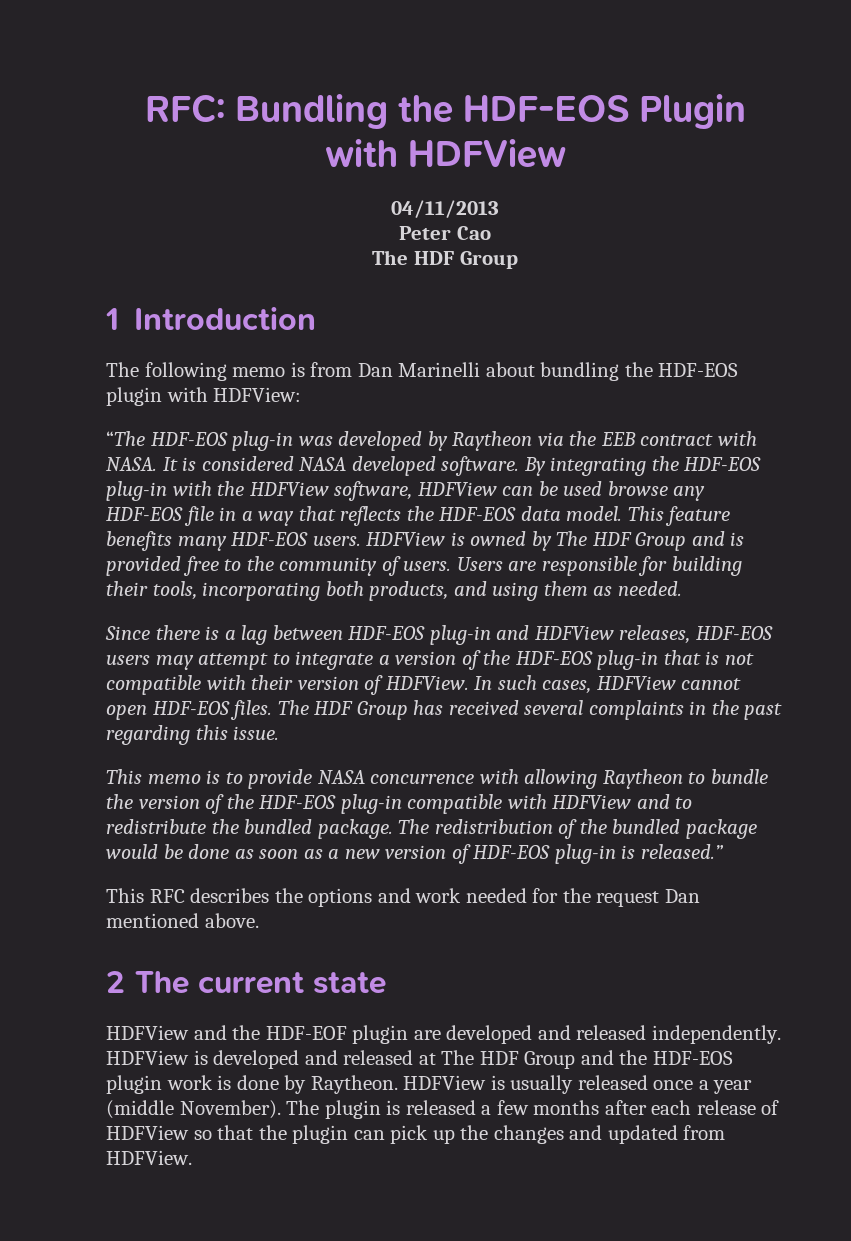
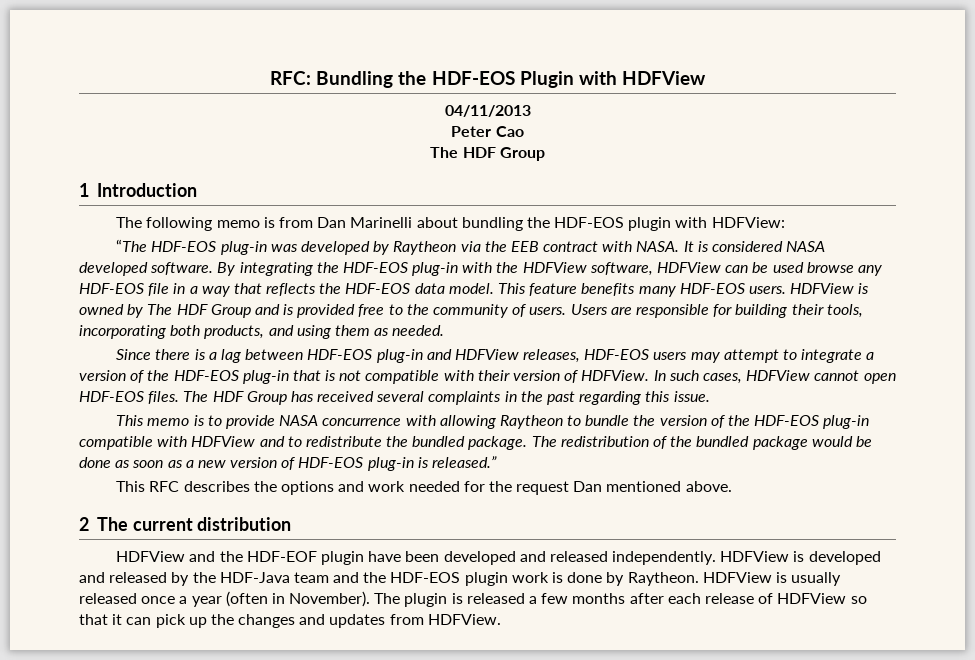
[313,972,387,994] state -> [197,517,292,531] distribution
[413,1030,441,1040] are -> [368,551,440,562] have been
[418,1050,576,1069] at The HDF Group -> [171,572,329,586] by the HDF-Java team
[106,1100,174,1119] (middle -> [225,591,285,607] (often in
[258,1125,349,1144] the plugin -> [112,614,123,625] it
[607,1125,678,1144] updated -> [329,614,386,628] updates

